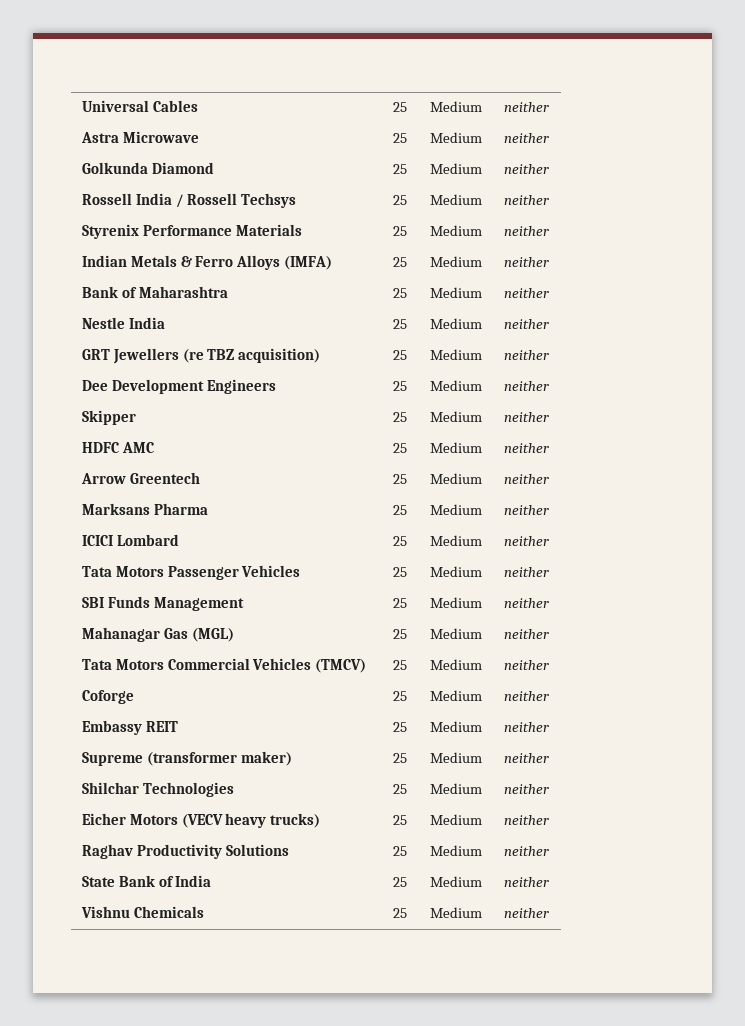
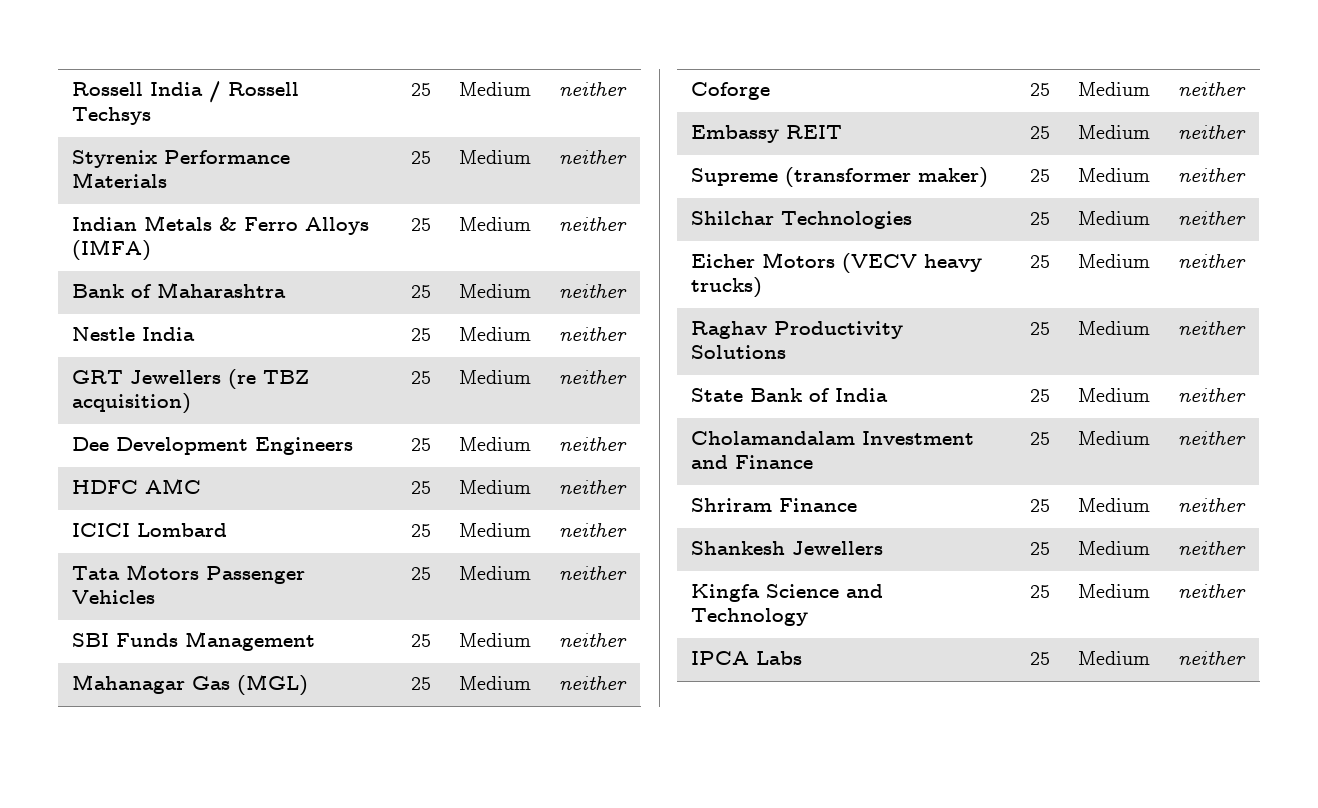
[81,100,198,112] [392,102,407,112] [429,101,482,112] [503,102,549,112] [80,131,199,143] [392,133,407,143] [429,132,482,143] [503,133,549,143] [81,162,214,174] [392,164,407,174] [429,163,482,174] [503,164,549,174] Universal Cables | 25 | Medium | neither // Astra Microwave | 25 | Medium | neither // Golkunda Diamond | 25 | Medium | neither // -> (71, 89) none
[81,410,136,425] [392,412,407,422] [429,411,482,422] [503,412,549,422] // Skipper | 25 | Medium | neither -> (627, 444) none
[80,472,200,484] [392,474,407,484] [429,473,482,484] [503,474,549,484] [81,503,208,515] [392,505,407,515] [429,504,482,515] [503,505,549,515] // Arrow Greentech | 25 | Medium | neither // Marksans Pharma | 25 | Medium | neither -> (627, 487) none
[81,658,367,673] [392,660,407,670] [429,659,482,670] [503,660,549,670] // Tata Motors Commercial Vehicles (TMCV) | 25 | Medium | neither -> (627, 683) none
[80,906,204,918] [392,908,407,918] [429,907,482,918] [503,908,549,918] Vishnu Chemicals | 25 | Medium | neither -> [690,431,974,445] [690,455,813,469] [1029,432,1050,445] [1077,431,1150,445] [1177,431,1246,445] [690,498,857,512] [1029,499,1050,512] [1077,498,1150,512] [1177,498,1246,512] [690,541,883,555] [1029,542,1050,555] [1077,541,1150,555] [1177,541,1246,555] [690,584,883,602] [690,608,808,626] [1029,585,1050,598] [1077,584,1150,598] [1177,584,1246,598] [690,651,802,665] [1029,652,1050,665] [1077,651,1150,665] [1177,651,1246,665] Cholamandalam Investment and Finance | 25 | Medium | neither // Shriram Finance | 25 | Medium | neither // Shankesh Jewellers | 25 | Medium | neither // Kingfa Science and Technology | 25 | Medium | neither // IPCA Labs | 25 | Medium | neither

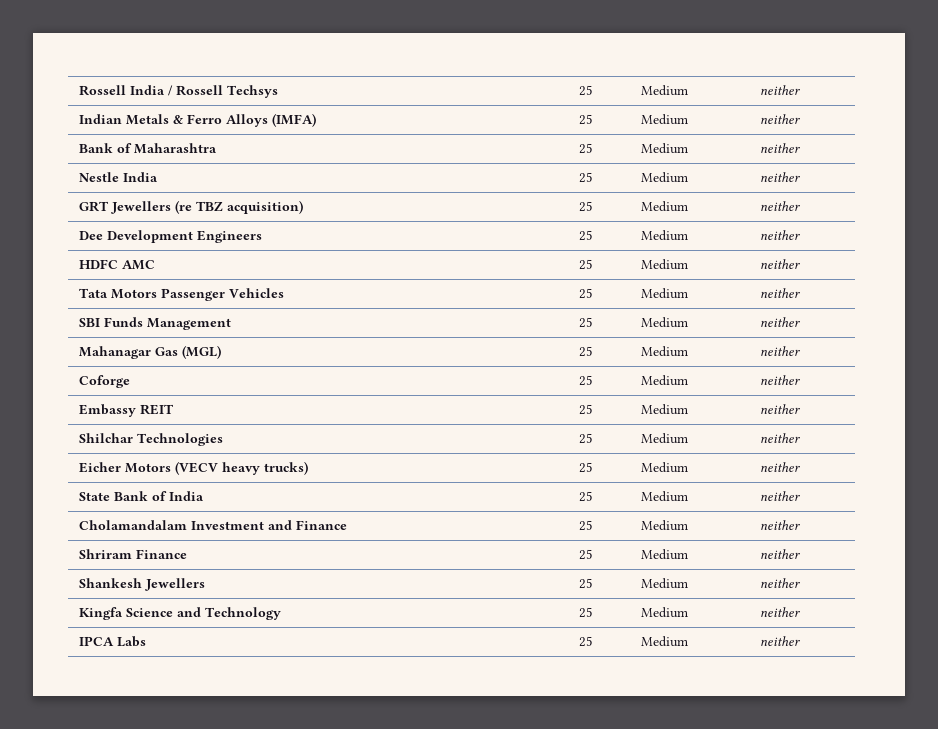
[71,150,290,168] [71,172,167,188] [410,151,431,164] [458,150,531,164] [558,150,627,164] // Styrenix Performance Materials | 25 | Medium | neither -> (800, 90) none
[71,523,227,537] [410,524,431,537] [458,523,531,537] [558,523,627,537] // ICICI Lombard | 25 | Medium | neither -> (800, 264) none
[690,167,988,188] [1029,169,1050,182] [1077,168,1150,182] [1177,168,1246,182] // Supreme (transformer maker) | 25 | Medium | neither -> (800, 409) none
[690,321,903,339] [690,345,786,359] [1029,322,1050,335] [1077,321,1150,335] [1177,321,1246,335] // Raghav Productivity Solutions | 25 | Medium | neither -> (800, 467) none

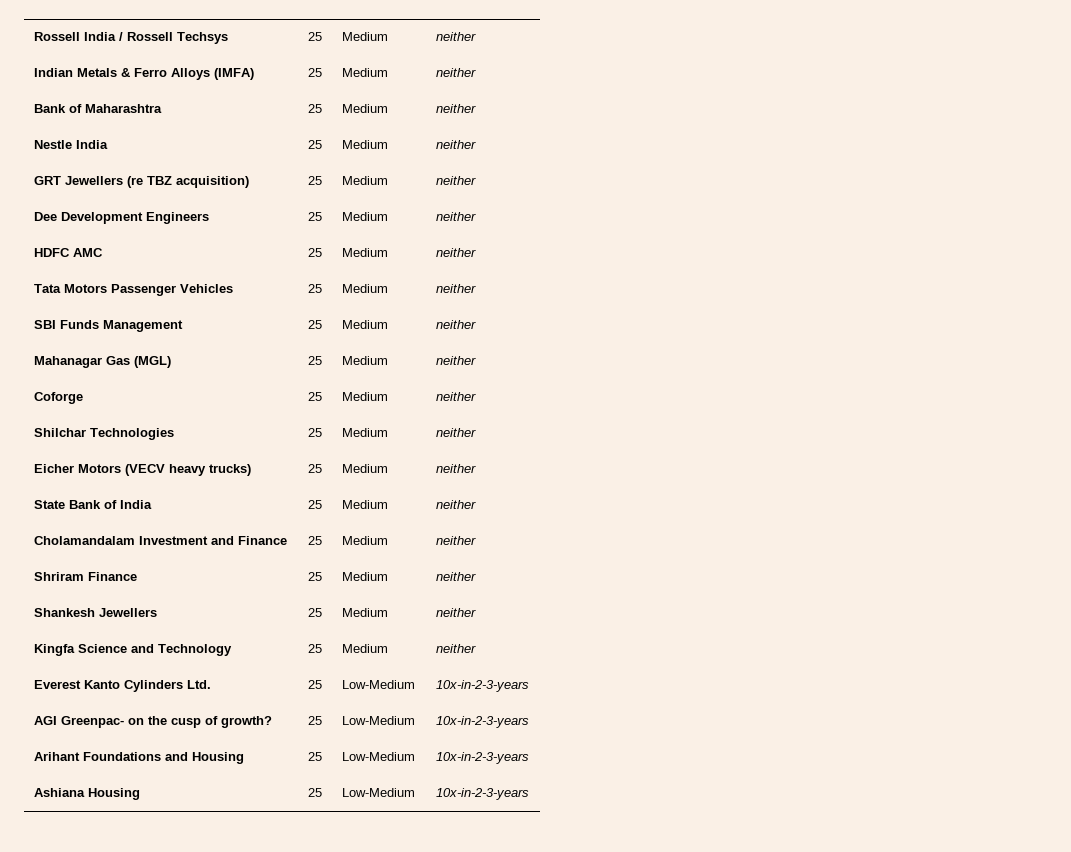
[78,404,174,417] [578,404,593,415] [640,404,688,415] [759,404,800,414] // Embassy REIT | 25 | Medium | neither -> (476, 396) none
[78,636,146,647] [578,636,593,647] [640,636,688,647] [759,636,800,646] IPCA Labs | 25 | Medium | neither -> [33,680,211,692] [307,680,322,689] [341,680,415,689] [435,680,529,692] [33,716,272,728] [307,716,322,725] [341,716,415,725] [435,716,529,728] [33,752,244,764] [307,752,322,761] [341,752,415,761] [435,752,529,764] [33,788,140,800] [307,788,322,797] [341,788,415,797] [435,788,529,800] Everest Kanto Cylinders Ltd. | 25 | Low-Medium | 10x-in-2-3-years // AGI Greenpac- on the cusp of growth? | 25 | Low-Medium | 10x-in-2-3-years // Arihant Foundations and Housing | 25 | Low-Medium | 10x-in-2-3-years // Ashiana Housing | 25 | Low-Medium | 10x-in-2-3-years

